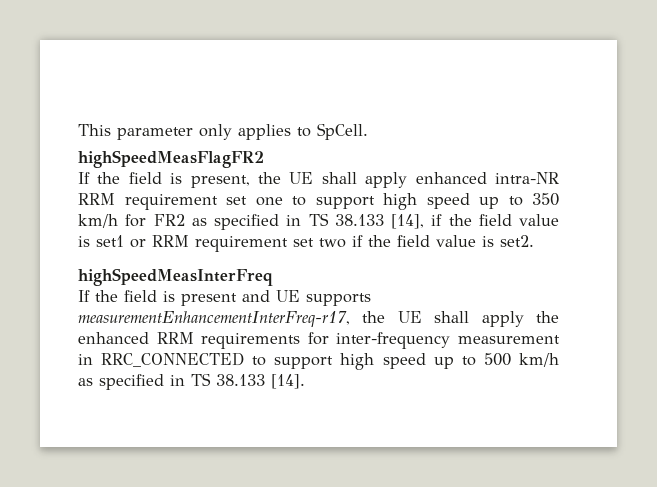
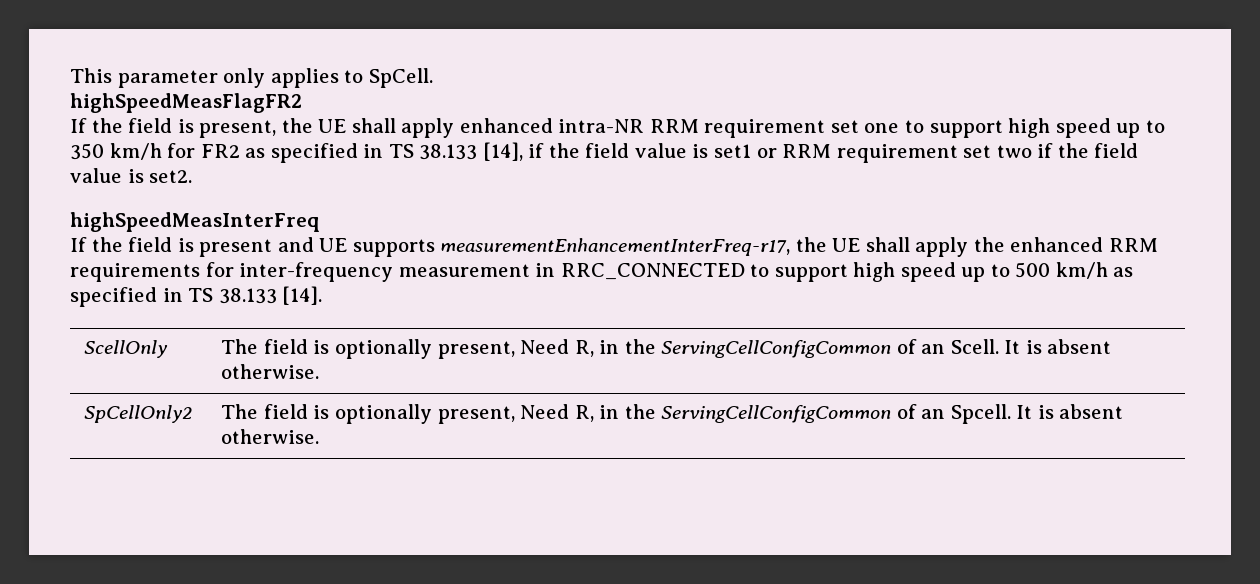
(305, 381) none -> [84,340,169,358] [221,339,1112,359] [221,364,320,379] [84,405,193,423] [221,404,1124,424] [221,429,320,444] // ScellOnly | The field is optionally present, Need R, in the ServingCellConfigCommon of an Scell. It is absent otherwise. // SpCellOnly2 | The field is optionally present, Need R, in the ServingCellConfigCommon of an Spcell. It is absent otherwise.

